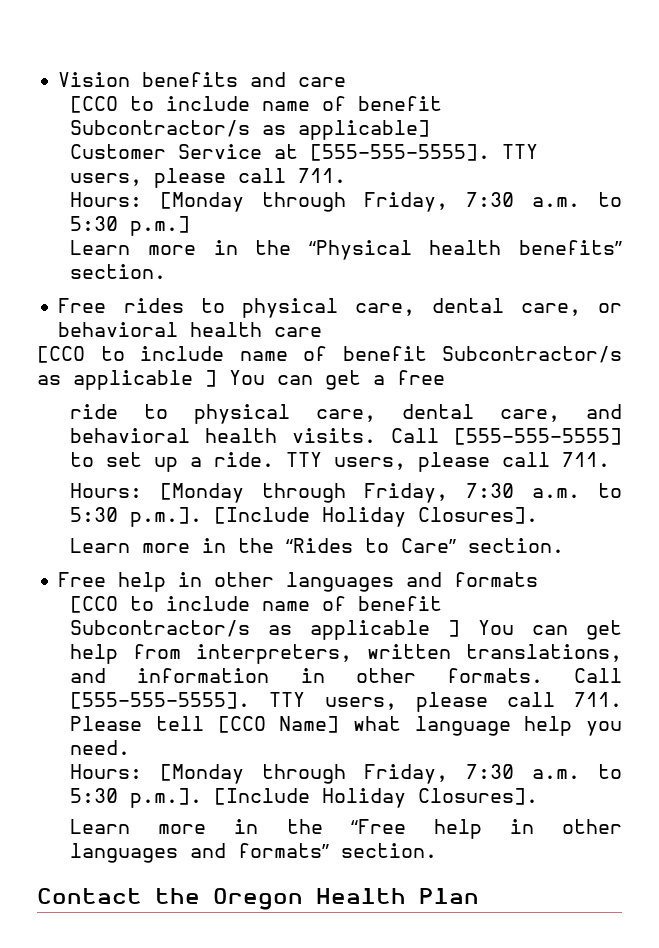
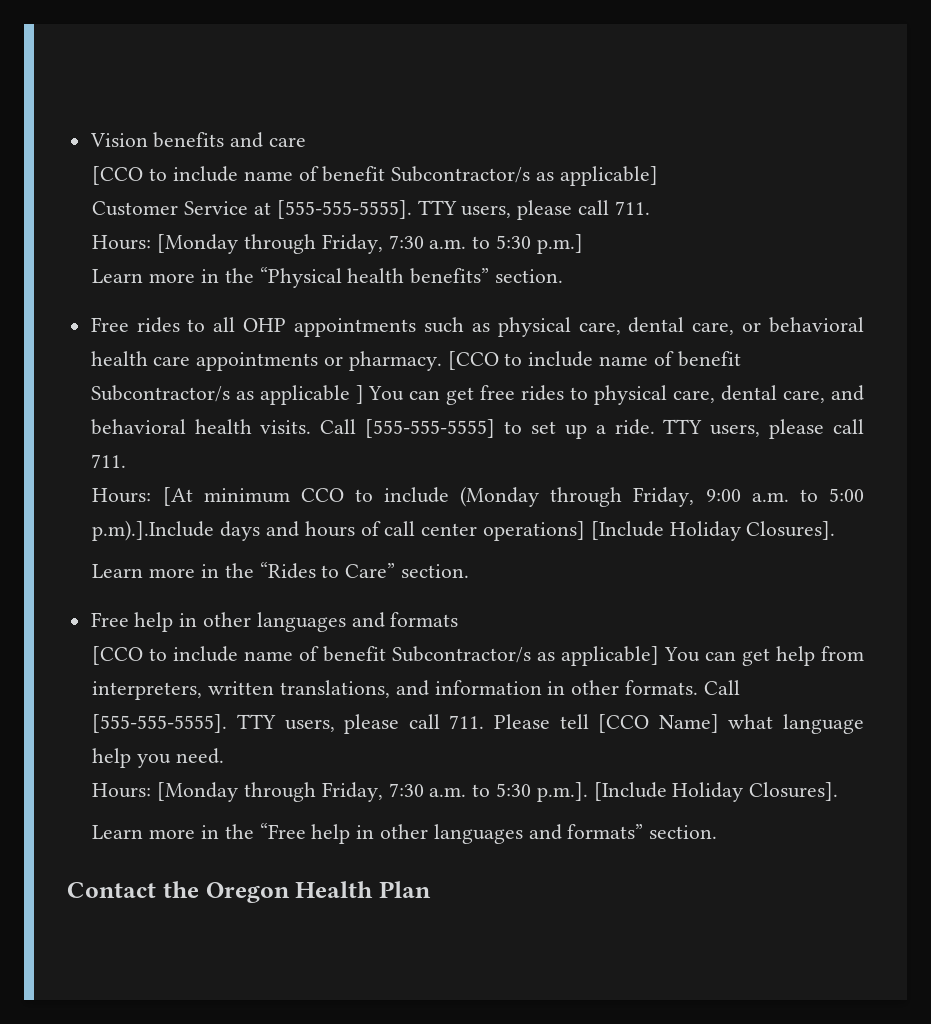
(225, 305) none -> [213,317,490,337] all OHP appointments such as
(323, 332) // -> [196,351,442,371] appointments or pharmacy.
[373,375,385,385] a -> (475, 396) none
[70,404,119,419] // ride -> [521,385,565,401] rides
[160,483,622,503] [70,507,203,527] [Monday through Friday, 7:30 a.m. to 5:30 p.m.]. -> [162,486,864,507] [92,520,586,541] [At minimum CCO to include (Monday through Friday, 9:00 a.m. to 5:00 p.m).].Include days and hours of call center operations]
[310,620,461,640] applicable ] -> [561,646,660,666] applicable]

